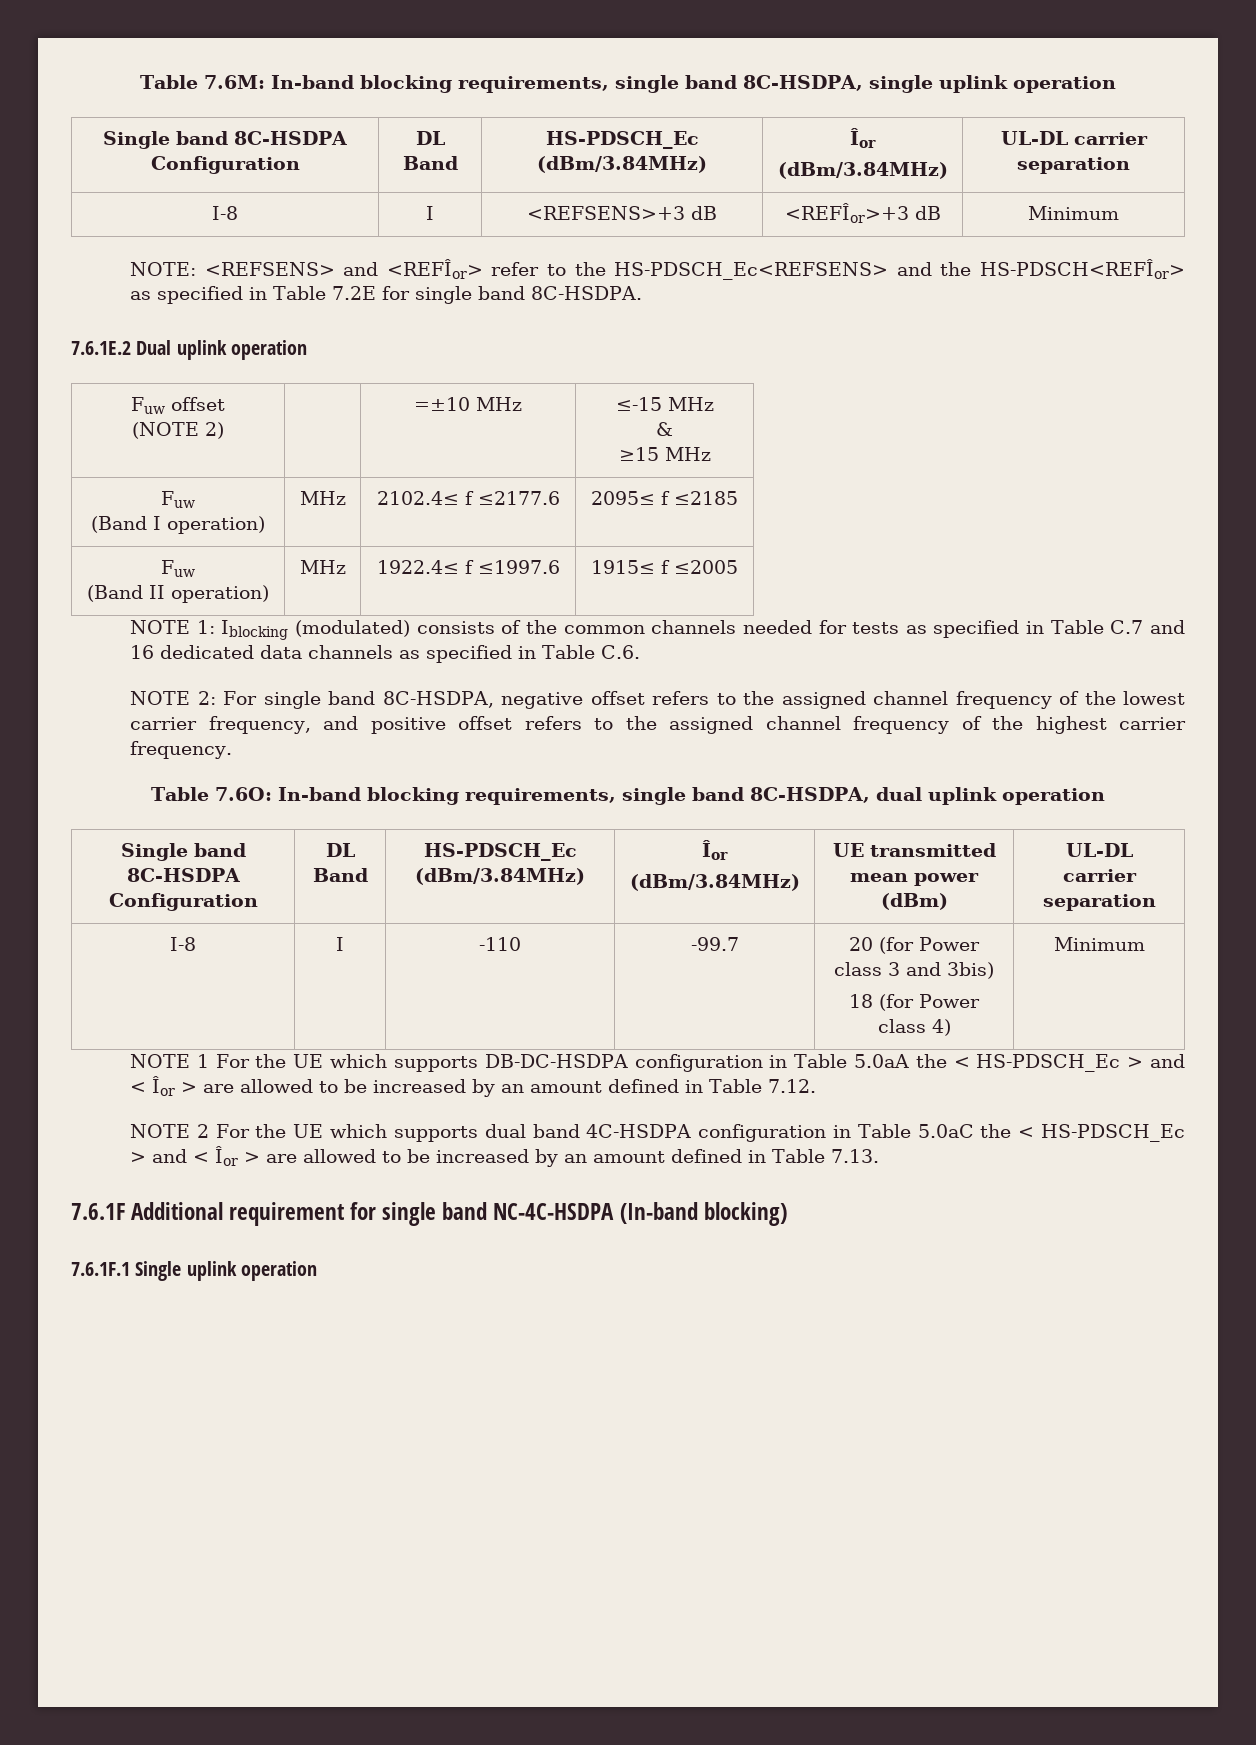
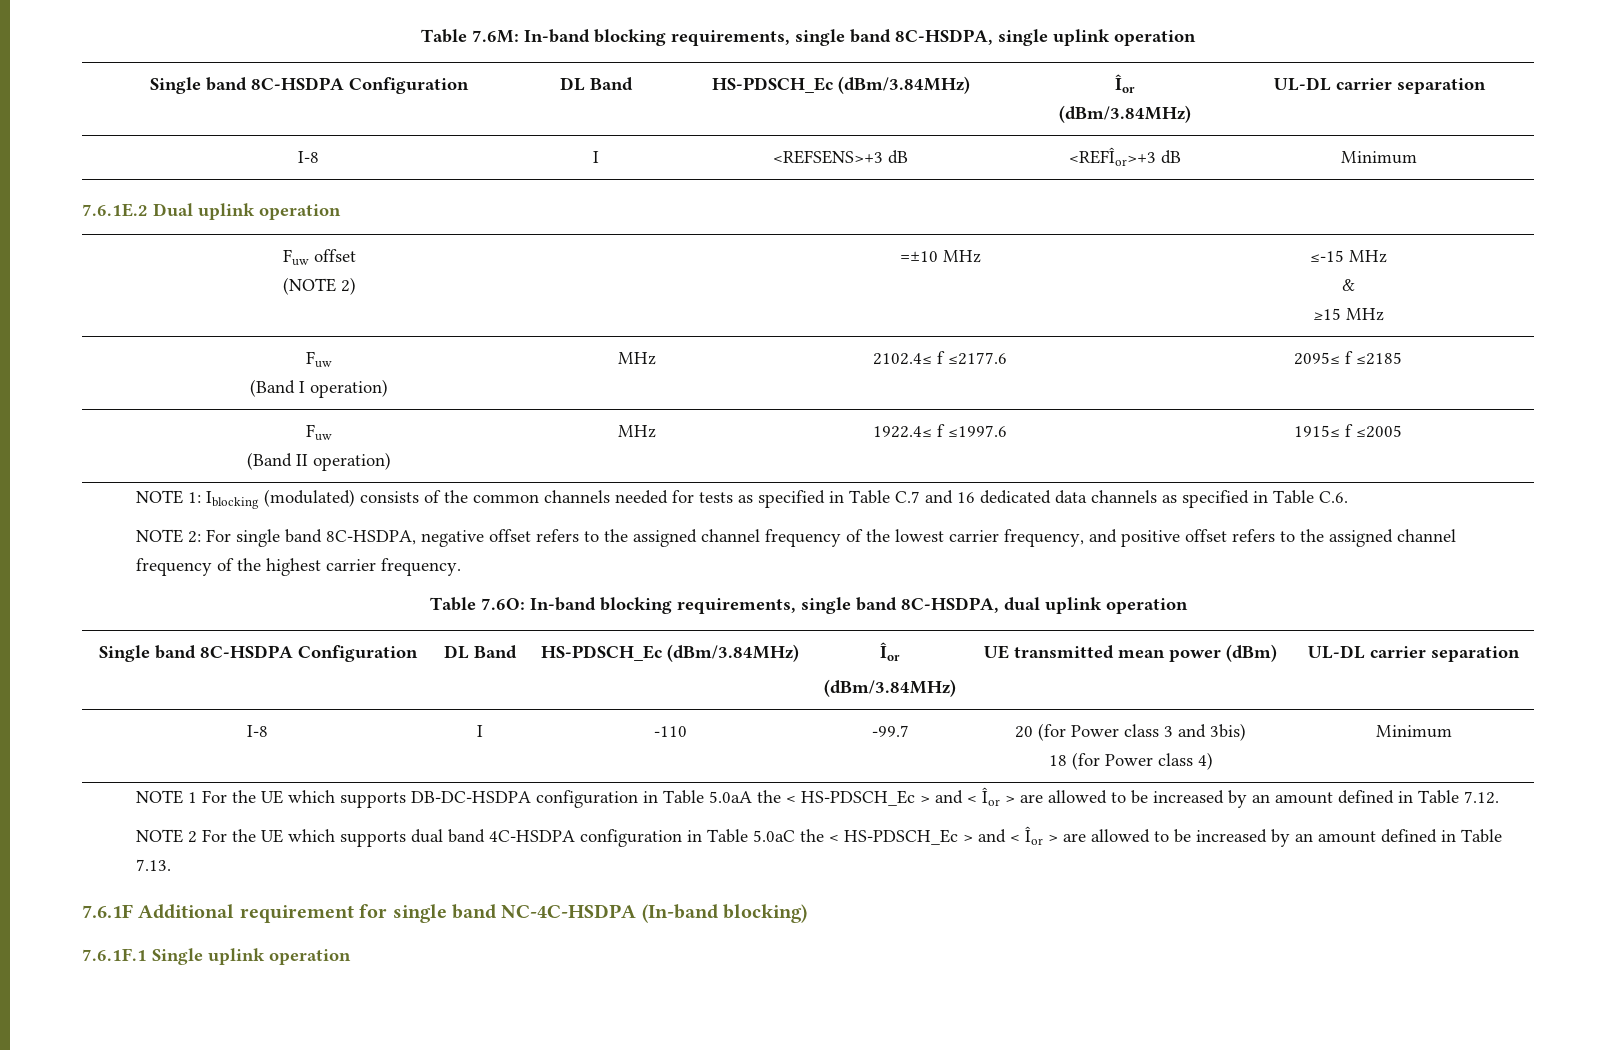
[130,259,1185,280] [130,286,643,304] // NOTE: <REFSENS> and <REFÎor> refer to the HS-PDSCH_Ec<REFSENS> and the HS-PDSCH<REFÎor> as specified in Table 7.2E for single band 8C-HSDPA. -> (1417, 157) none

